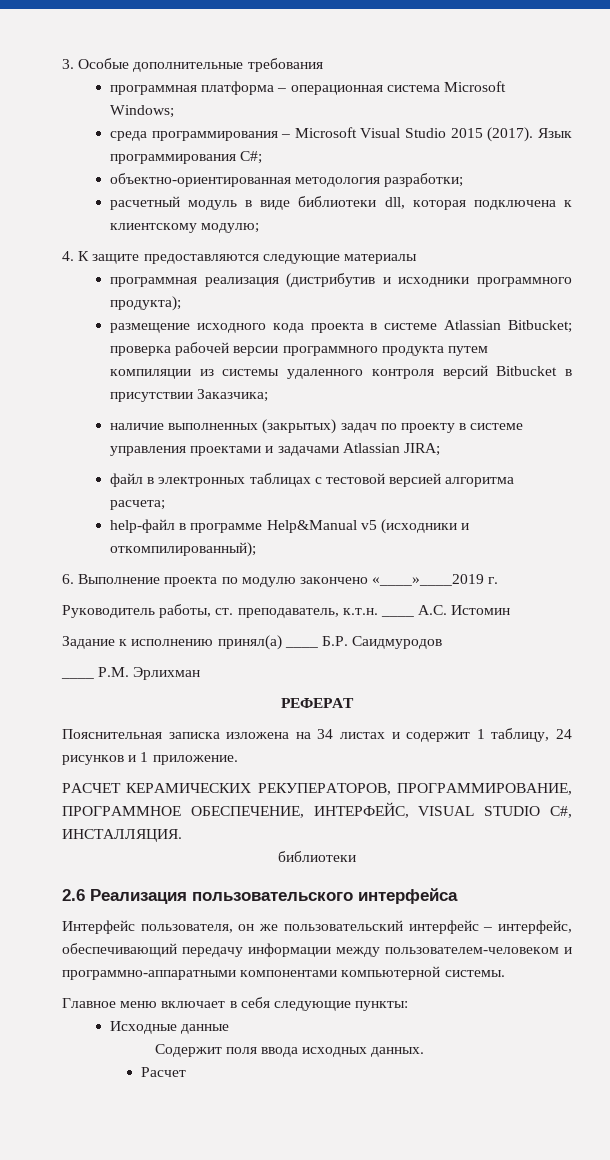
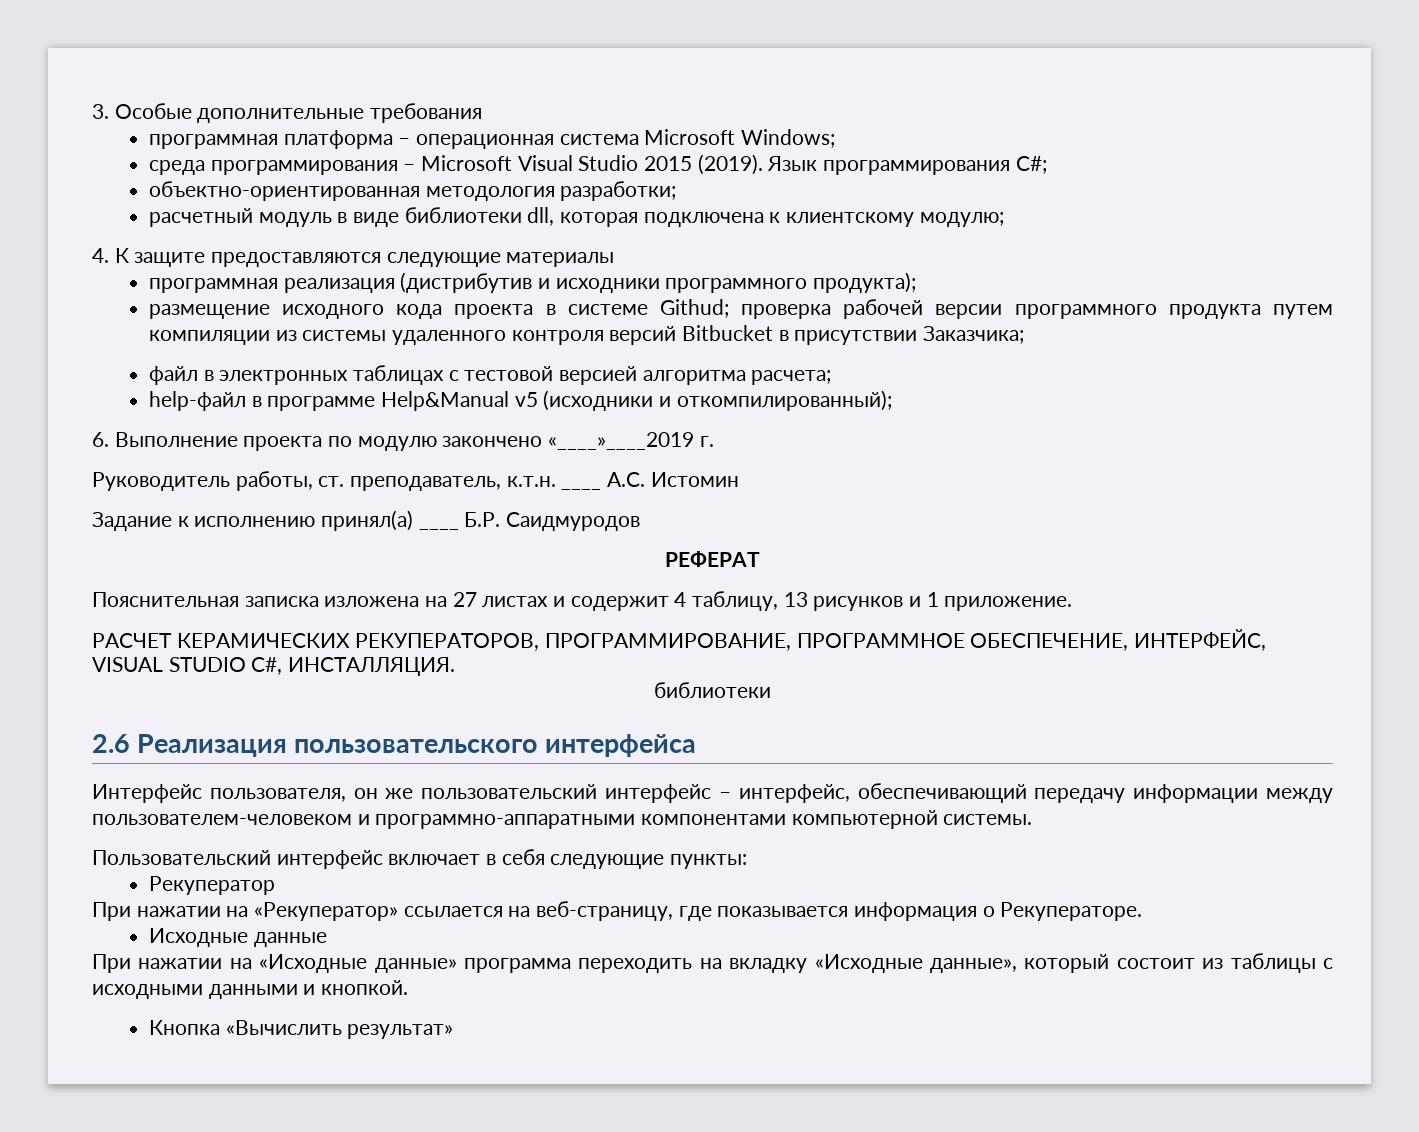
[487,127,534,142] (2017). -> [697,154,763,175] (2019).
[444,320,572,333] Atlassian Bitbucket; -> [659,299,729,318] Githud;
[109,419,524,434] [109,443,440,456] // наличие выполненных (закрытых) задач по проекту в системе управления проектами и задачами Atlassian JIRA; -> (1024, 335) none
[61,677,94,679] [98,667,201,680] // ____ Р.М. Эрлихман -> (641, 521) none
[317,729,334,739] 34 -> [452,592,477,607] 27
[476,728,573,742] 1 таблицу, 24 -> [674,591,808,611] 4 таблицу, 13
[62,998,158,1008] Главное меню -> [92,850,383,869] Пользовательский интерфейс
[109,1021,230,1034] [154,1044,425,1057] [140,1067,186,1077] Исходные данные // Содержит поля ввода исходных данных. // Расчет -> [148,876,275,895] [92,901,1143,921] [148,928,327,947] [92,953,1334,973] [92,980,409,999] [148,1020,454,1039] Рекуператор // При нажатии на «Рекуператор» ссылается на веб-страницу, где показывается информация о Рекуператоре. // Исходные данные // При нажатии на «Исходные данные» программа переходить на вкладку «Исходные данные», который состоит из таблицы с исходными данными и кнопкой. // Кнопка «Вычислить результат»

